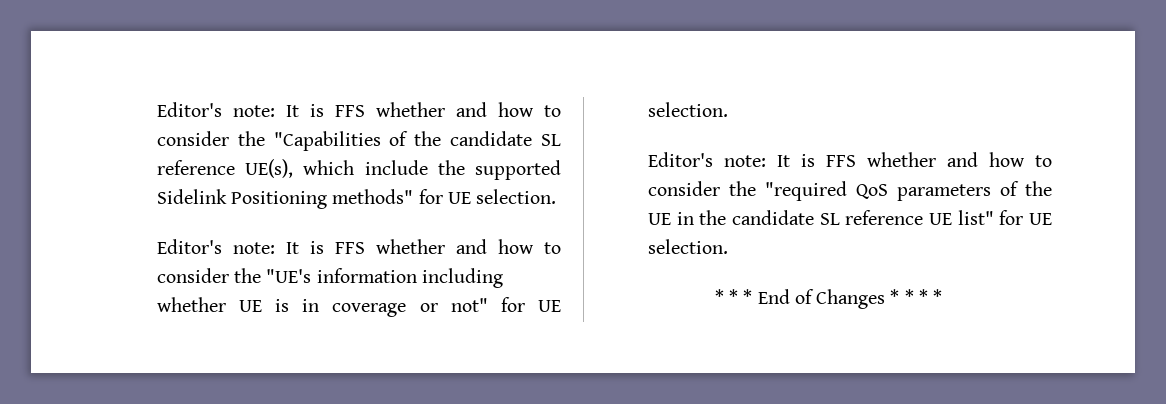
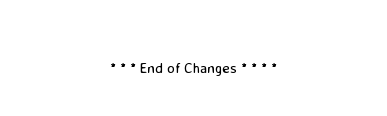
[156,102,561,117] [156,131,561,151] [156,159,561,180] [156,189,557,209] [156,239,561,254] [156,268,503,288] [156,297,561,317] [647,102,728,117] [647,152,1052,167] [647,181,1052,201] [647,210,1052,225] [647,239,728,254] Editor's note: It is FFS whether and how to consider the "Capabilities of the candidate SL reference UE(s), which include the supported Sidelink Positioning methods" for UE selection. // Editor's note: It is FFS whether and how to consider the "UE's information including whether UE is in coverage or not" for UE selection. // Editor's note: It is FFS whether and how to consider the "required QoS parameters of the UE in the candidate SL reference UE list" for UE selection. // -> (110, 68) none

